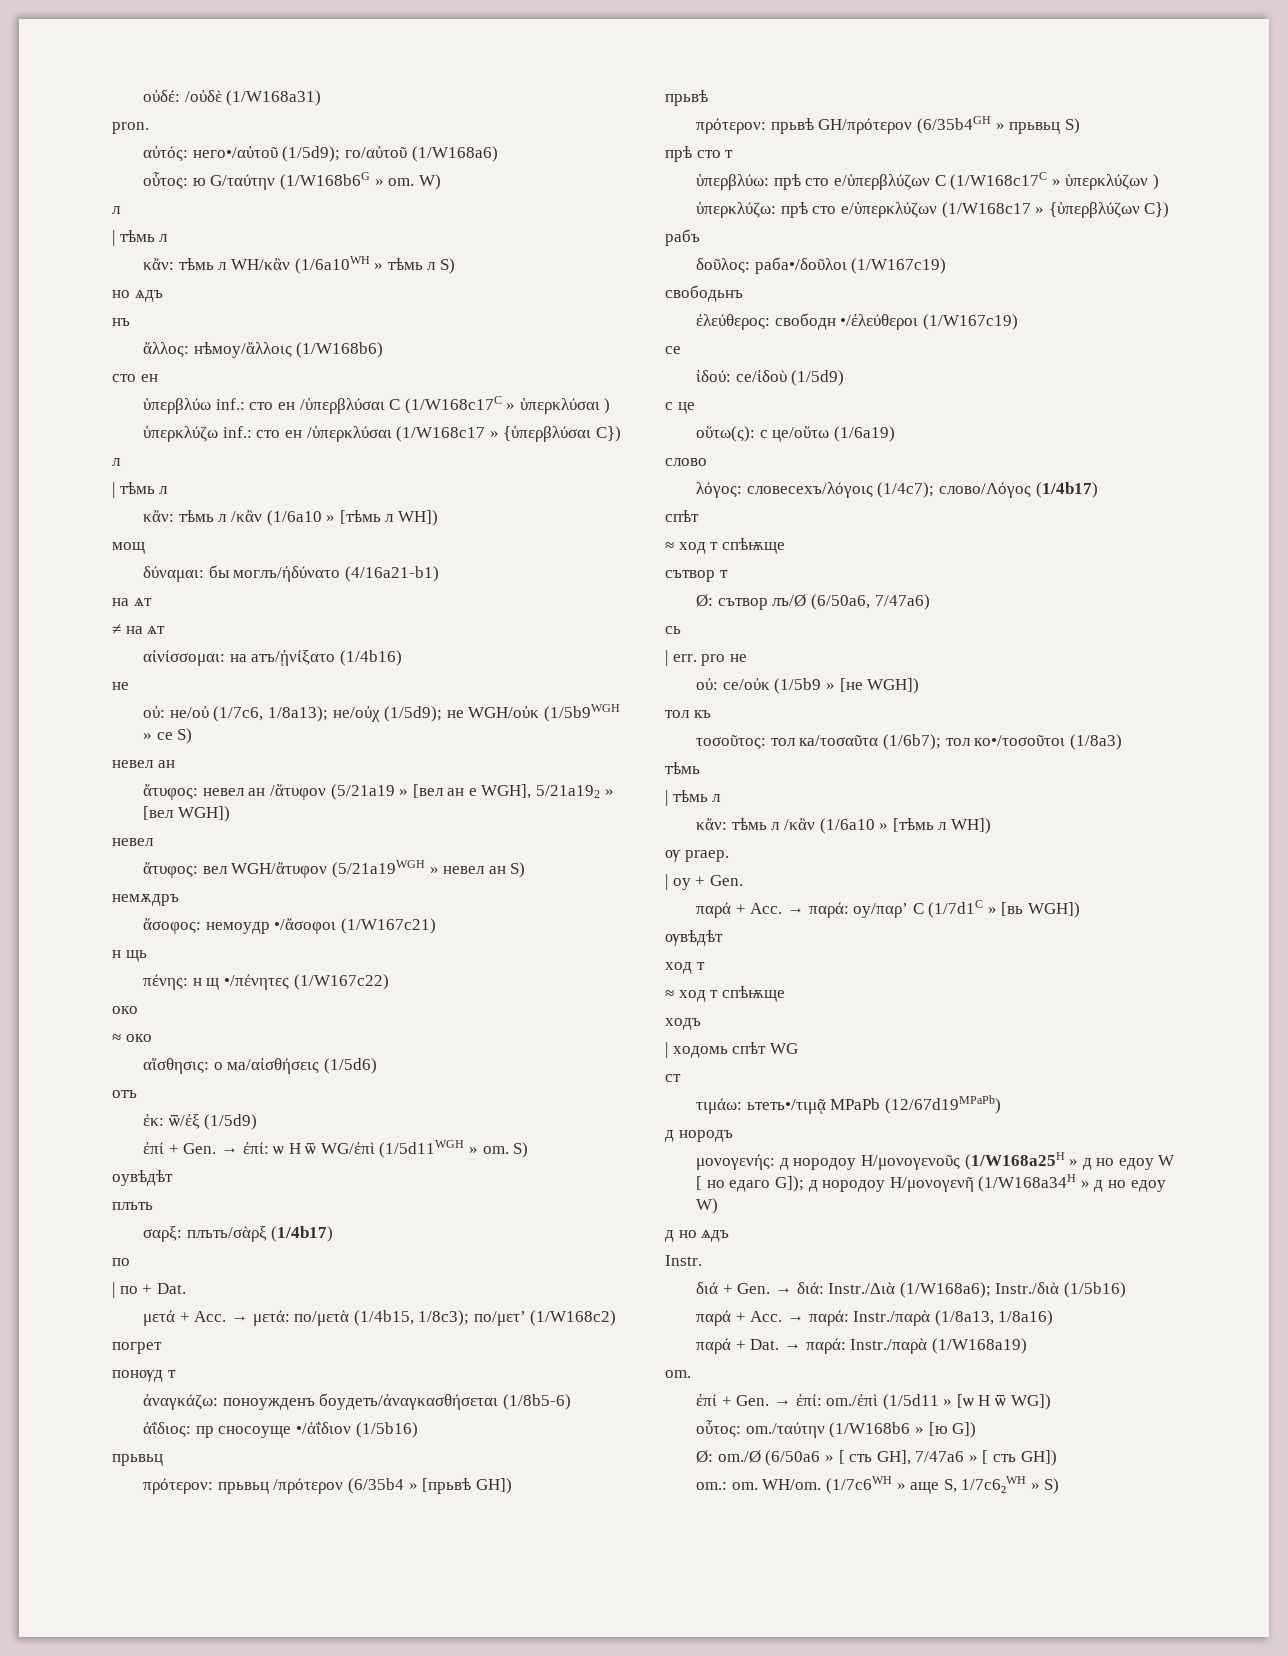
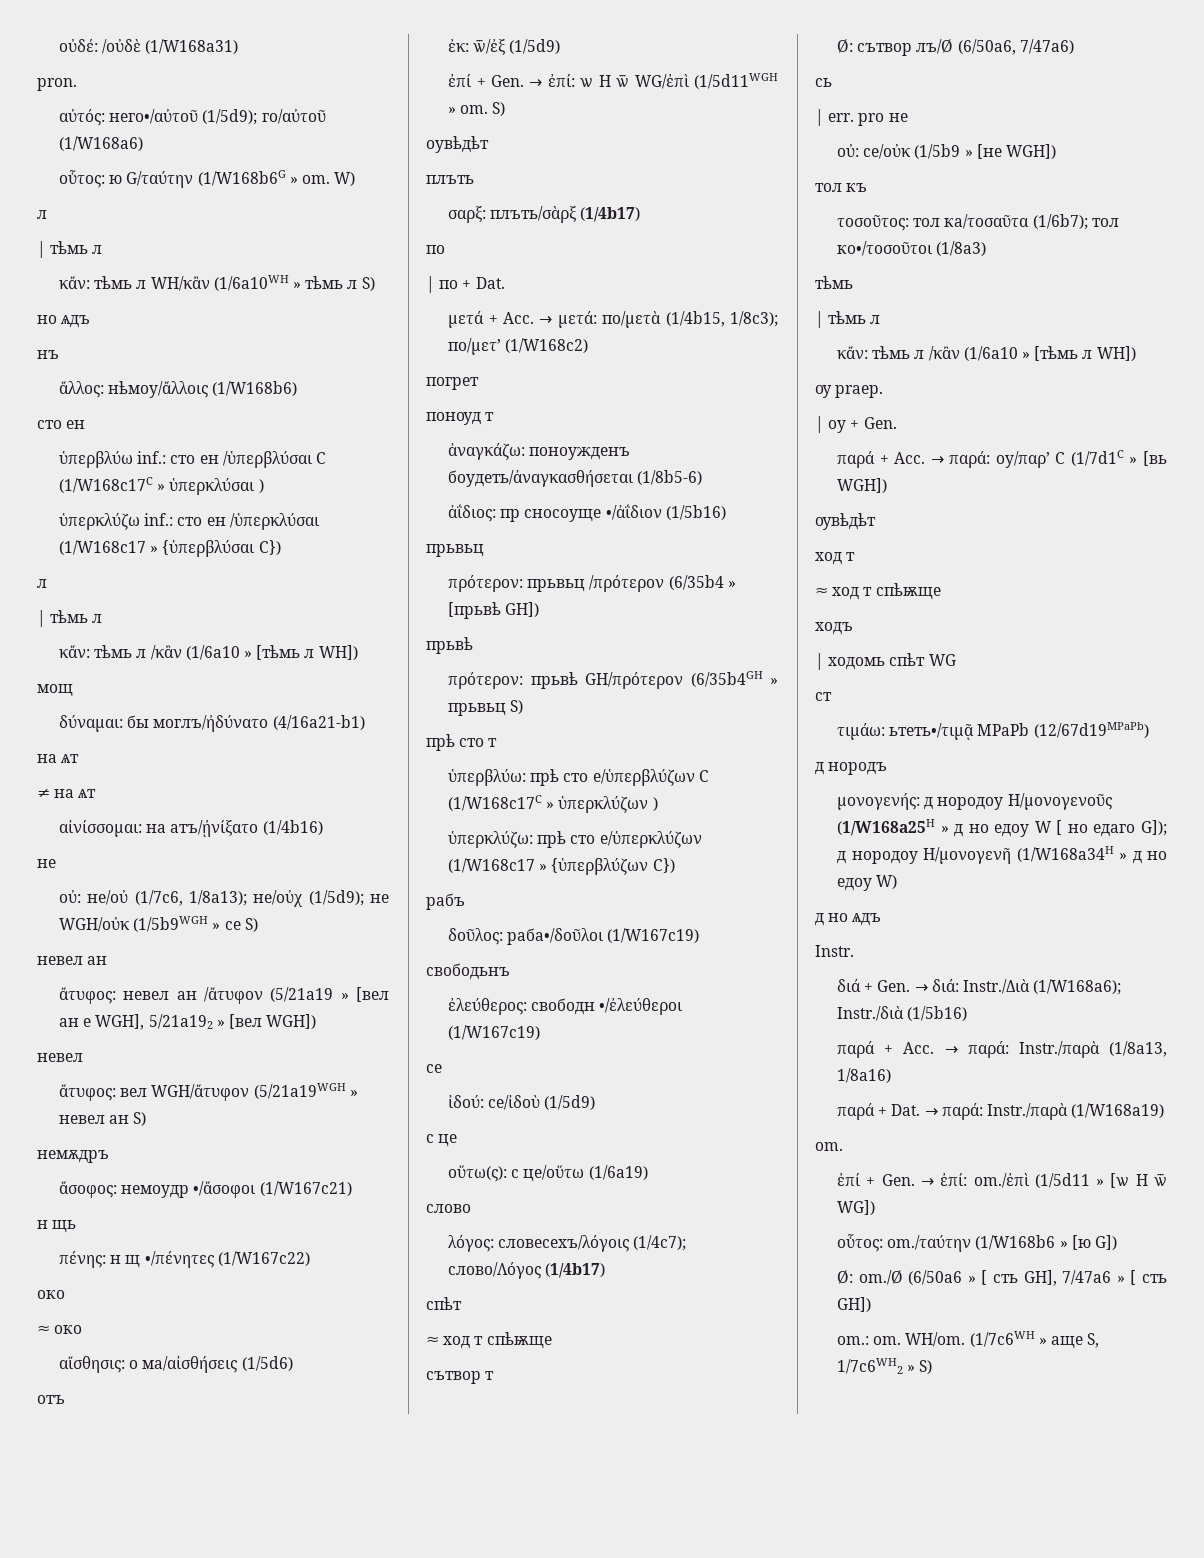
[961,1476,1027,1493] 1/7c6₂WH -> [837,1358,904,1374] 1/7c6WH2

